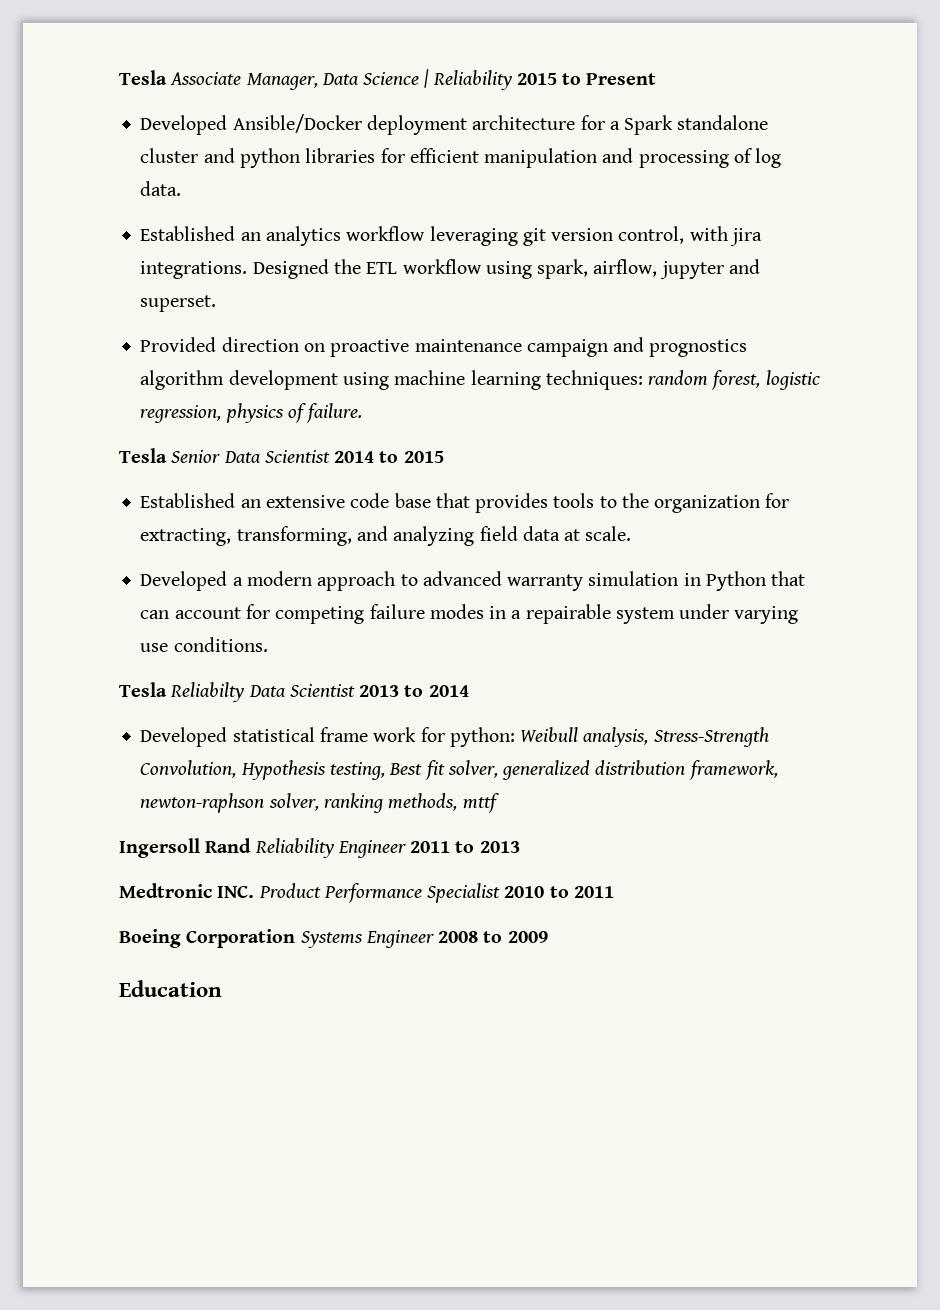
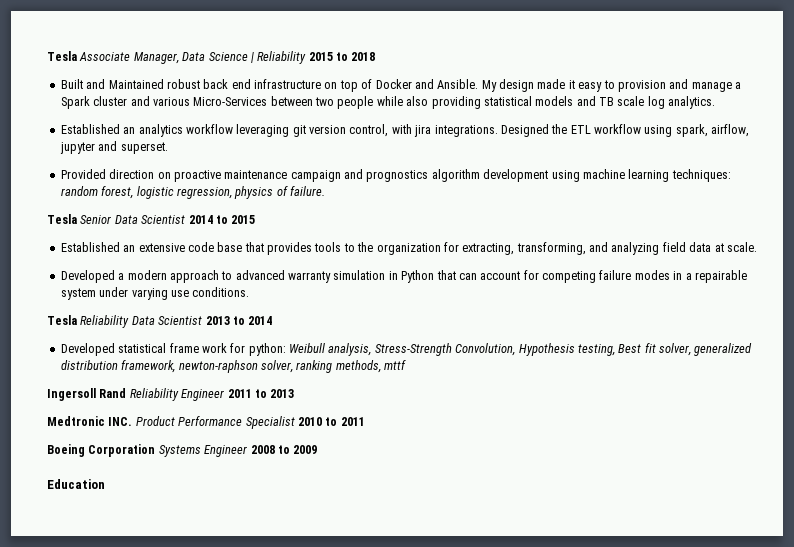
[586,73,657,85] [140,114,605,135] Present // Developed Ansible/Docker deployment architecture for -> [351,52,376,61] [60,79,732,92] 2018 // Built and Maintained robust back end infrastructure on top of Docker and Ansible. My design made it easy to provision and manage
[677,115,769,130] standalone -> (90, 102) none
[239,148,782,168] [140,181,182,196] python libraries for efficient manipulation and processing of log data. -> [152,96,716,109] various Micro-Services between two people while also providing statistical models and TB scale log analytics.
[170,682,245,702] Reliabilty -> [80,315,130,328] Reliability

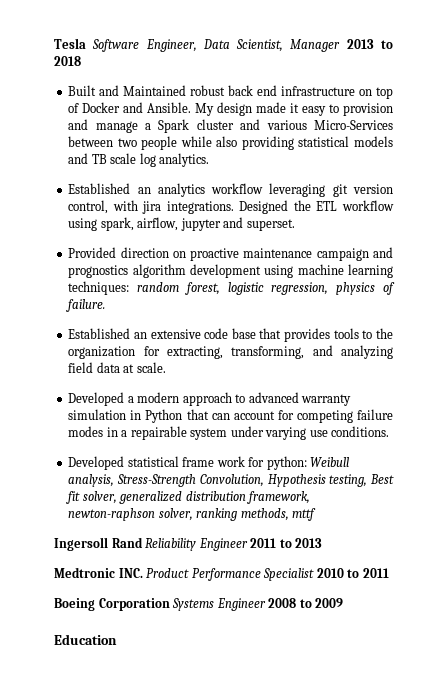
[47,51,333,64] Tesla Associate Manager, Data Science | Reliability 2015 -> [54,38,374,52] Tesla Software Engineer, Data Scientist, Manager 2013
[47,214,256,224] // Tesla Senior Data Scientist 2014 to 2015 -> (106, 305) none
[47,315,273,328] // Tesla Reliability Data Scientist 2013 to 2014 -> (390, 431) none

